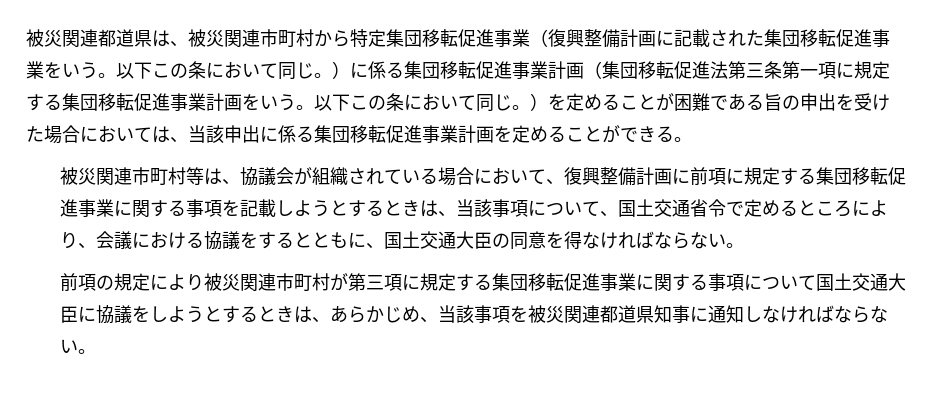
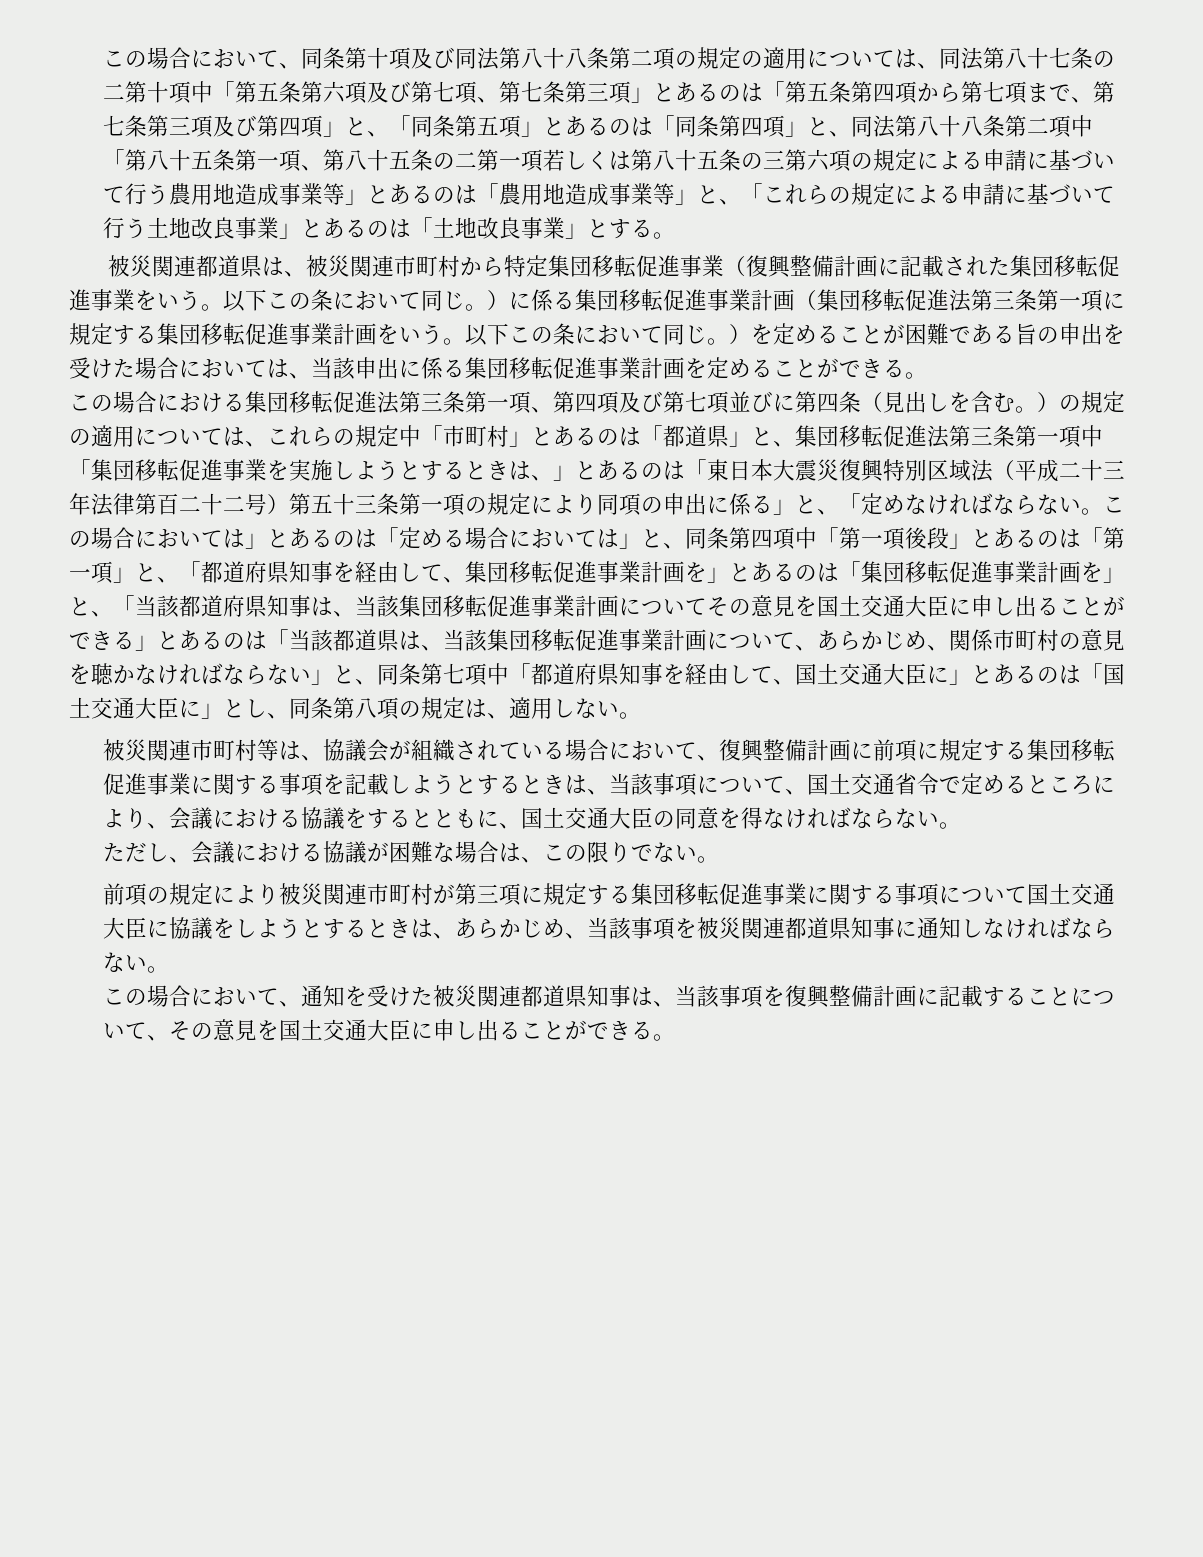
(26, 38) none -> [103,47,1116,70] [103,81,1116,104] [103,115,1094,138] [103,149,1116,172] [103,183,1116,206] [103,217,676,239] この場合において、同条第十項及び同法第八十八条第二項の規定の適用については、同法第八十七条の二第十項中「第五条第六項及び第七項、第七条第三項」とあるのは「第五条第四項から第七項まで、第七条第三項及び第四項」と、「同条第五項」とあるのは「同条第四項」と、同法第八十八条第二項中「第八十五条第一項、第八十五条の二第一項若しくは第八十五条の三第六項の規定による申請に基づいて行う農用地造成事業等」とあるのは「農用地造成事業等」と、「これらの規定による申請に基づいて行う土地改良事業」とあるのは「土地改良事業」とする。 //
(692, 139) none -> [69,391,1125,414] [69,425,1103,448] [69,459,1125,482] [69,493,1125,516] [69,527,1125,550] [69,561,1125,584] [69,595,1125,618] [69,629,1125,652] [69,663,1125,686] [69,697,641,720] // この場合における集団移転促進法第三条第一項、第四項及び第七項並びに第四条（見出しを含む。）の規定の適用については、これらの規定中「市町村」とあるのは「都道県」と、集団移転促進法第三条第一項中「集団移転促進事業を実施しようとするときは、」とあるのは「東日本大震災復興特別区域法（平成二十三年法律第百二十二号）第五十三条第一項の規定により同項の申出に係る」と、「定めなければならない。この場合においては」とあるのは「定める場合においては」と、同条第四項中「第一項後段」とあるのは「第一項」と、「都道府県知事を経由して、集団移転促進事業計画を」とあるのは「集団移転促進事業計画を」と、「当該都道府県知事は、当該集団移転促進事業計画についてその意見を国土交通大臣に申し出ることができる」とあるのは「当該都道県は、当該集団移転促進事業計画について、あらかじめ、関係市町村の意見を聴かなければならない」と、同条第七項中「都道府県知事を経由して、国土交通大臣に」とあるのは「国土交通大臣に」とし、同条第八項の規定は、適用しない。
(744, 245) none -> [103,841,720,864] // ただし、会議における協議が困難な場合は、この限りでない。
(96, 351) none -> [103,985,1116,1008] [103,1019,676,1041] // この場合において、通知を受けた被災関連都道県知事は、当該事項を復興整備計画に記載することについて、その意見を国土交通大臣に申し出ることができる。

